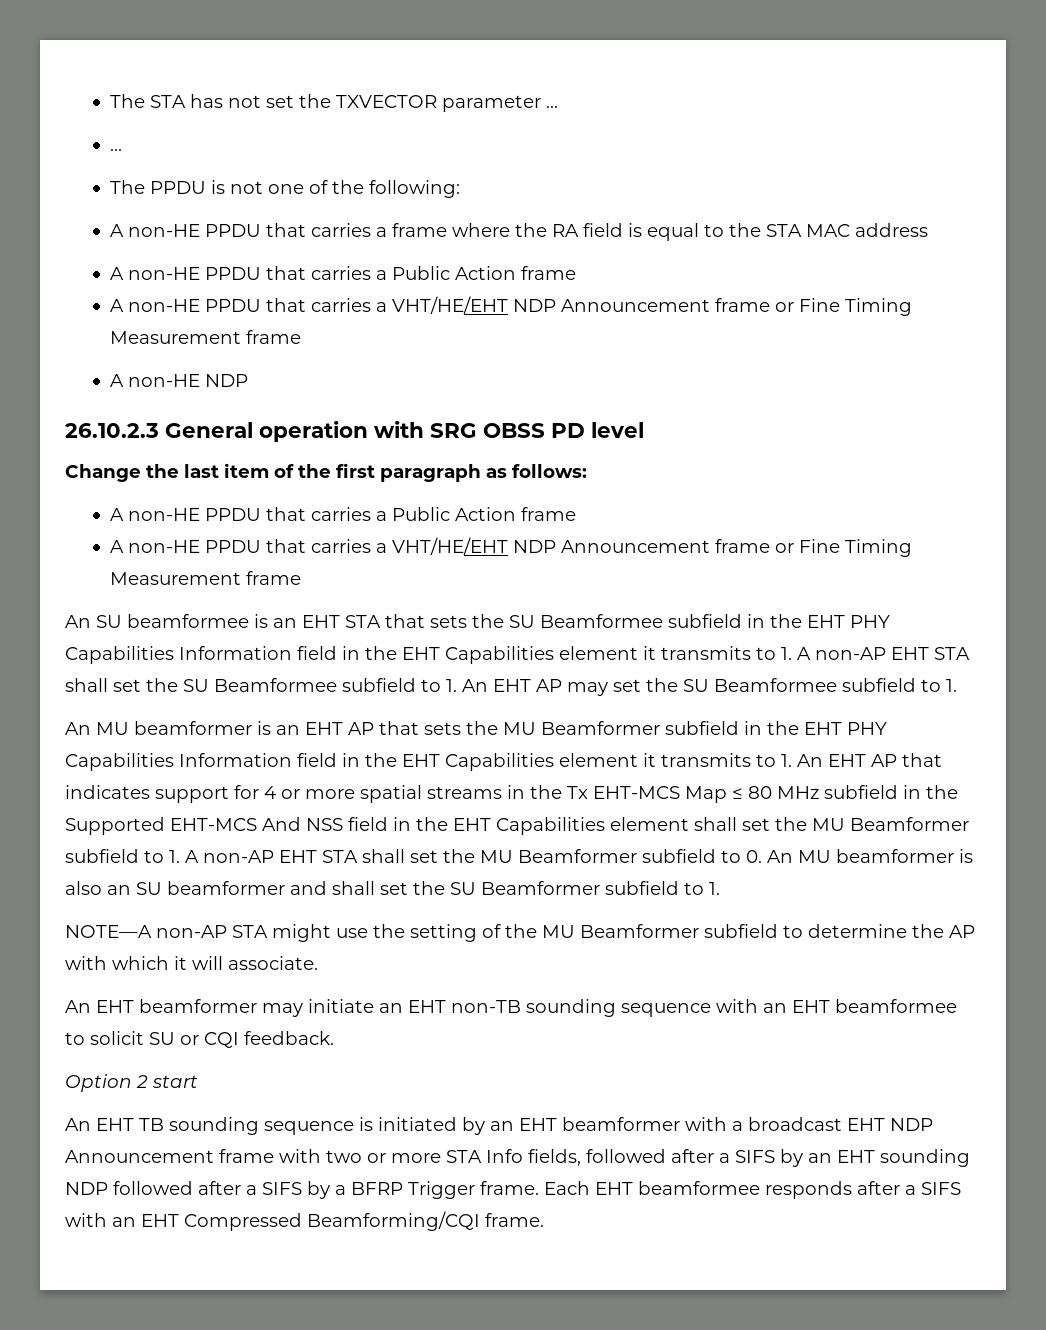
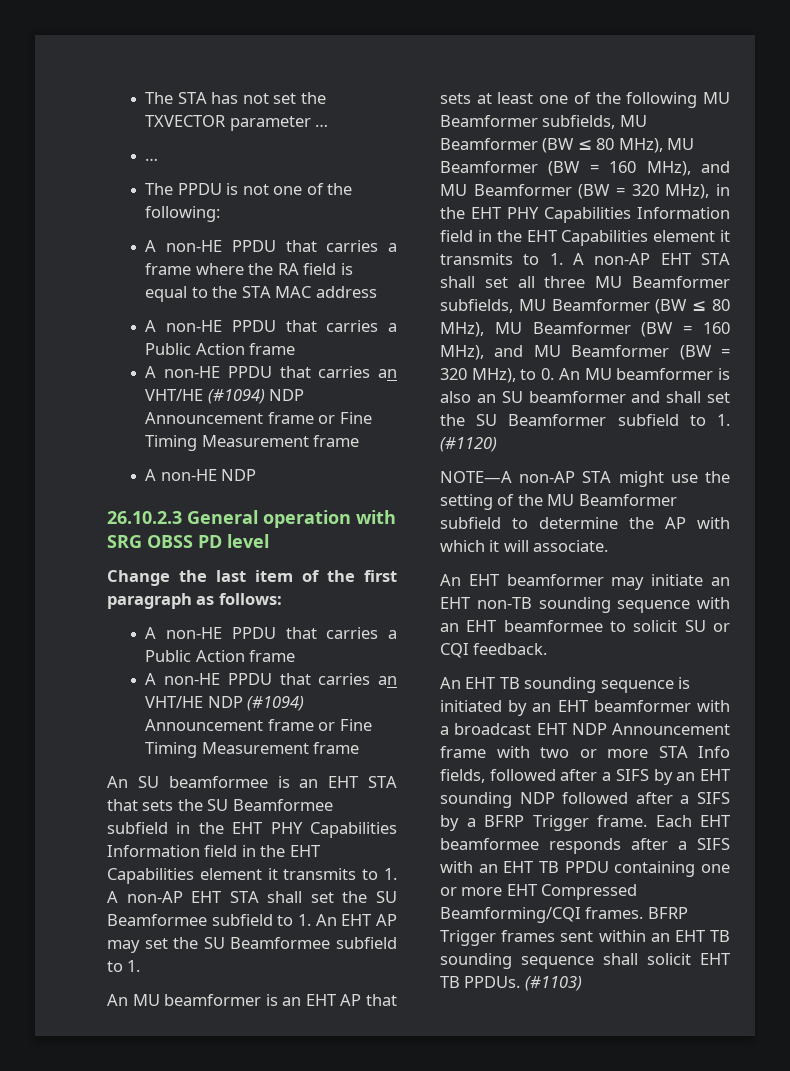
[375,296,508,314] a VHT/HE/EHT -> [378,369,397,378] [145,389,265,404] an VHT/HE (#1094)
[375,537,556,555] a VHT/HE/EHT NDP -> [378,676,397,685] [145,696,305,711] an VHT/HE NDP (#1094)
[466,721,739,735] the MU Beamformer subfield -> [476,92,730,108] [440,115,647,129] [440,138,695,153] [440,161,730,176] [440,184,710,199] at least one of the following MU Beamformer subfields, MU Beamformer (BW ≤ 80 MHz), MU Beamformer (BW = 160 MHz), and MU Beamformer (BW = 320 MHz),
[797,753,942,767] [65,785,958,803] [65,817,969,835] [65,849,716,863] An EHT AP that indicates support for 4 or more spatial streams in the Tx EHT-MCS Map ≤ 80 MHz subfield in the Supported EHT-MCS And NSS field in the EHT Capabilities element shall set the MU Beamformer subfield to 1. A non-AP EHT STA shall set the MU Beamformer subfield -> [573,253,730,265] [440,276,730,288] [440,299,730,314] [440,322,730,337] [440,345,730,360] [440,368,516,383] A non-AP EHT STA shall set all three MU Beamformer subfields, MU Beamformer (BW ≤ 80 MHz), MU Beamformer (BW = 160 MHz), and MU Beamformer (BW = 320 MHz),
(720, 888) none -> [440,437,497,452] (#1120)
[65,1074,198,1092] // Option 2 start -> (548, 649) none
[184,1211,544,1231] Compressed Beamforming/CQI frame. -> [539,861,730,877] [440,884,638,900] [440,907,688,923] [440,930,730,946] [440,953,730,969] [440,976,582,991] TB PPDU containing one or more EHT Compressed Beamforming/CQI frames. BFRP Trigger frames sent within an EHT TB sounding sequence shall solicit EHT TB PPDUs. (#1103)

